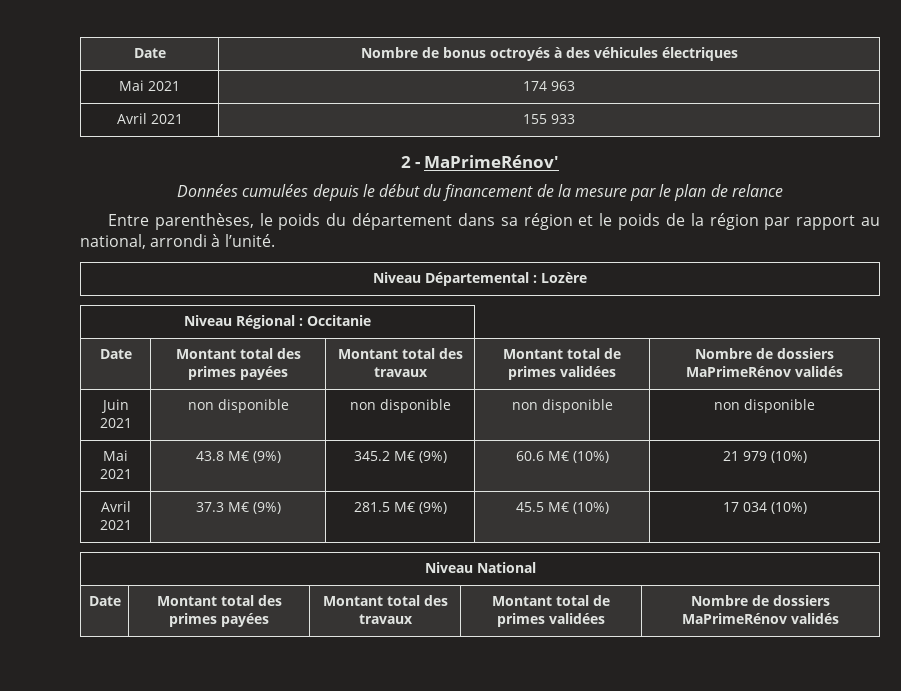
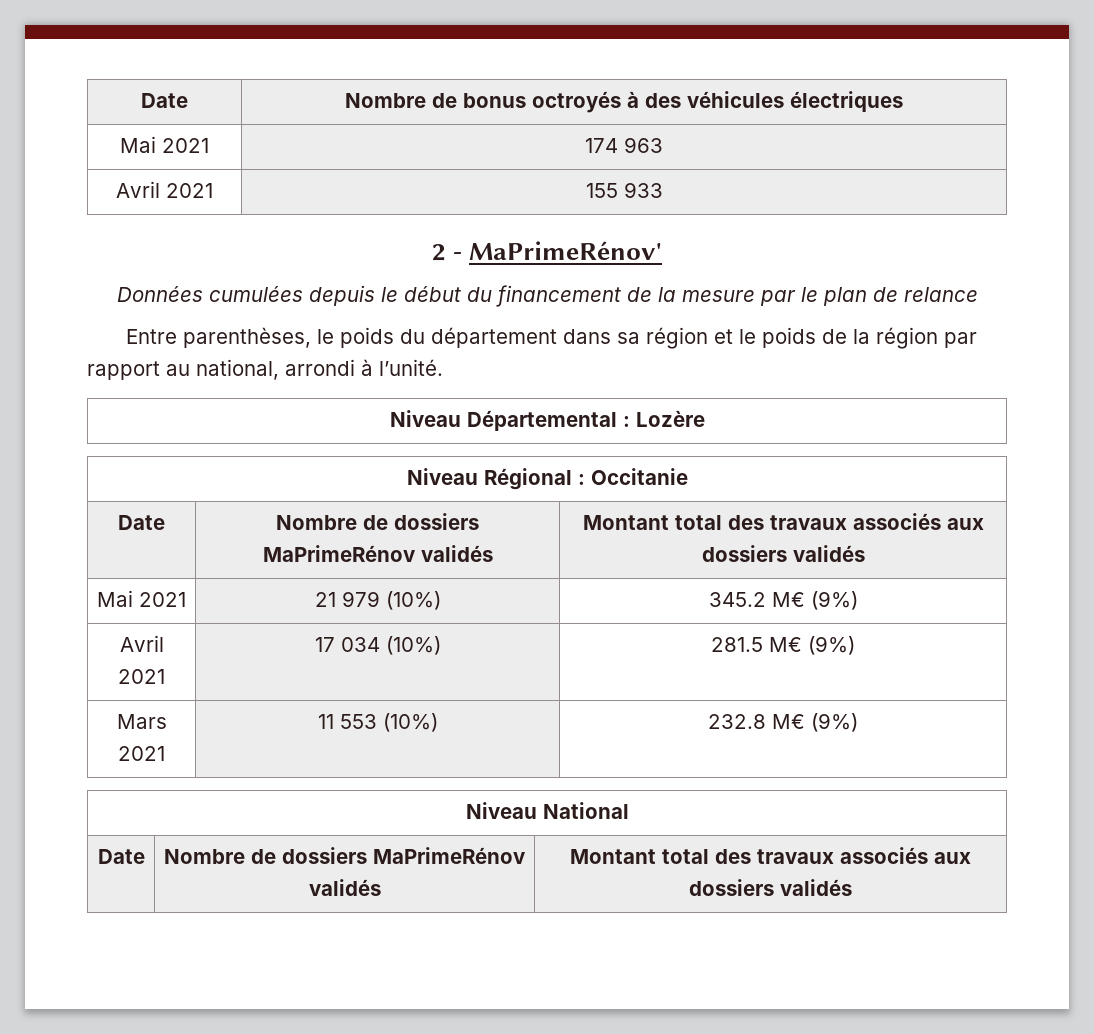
[175,348,301,359] [188,366,288,380] [337,348,463,359] [373,367,428,377] [503,348,621,359] [508,366,616,380] [695,348,834,359] [686,366,844,377] [100,399,129,413] [99,418,132,428] [187,399,289,413] [349,399,451,413] [511,399,613,413] [714,399,815,413] [103,450,128,461] [99,469,132,479] [195,451,281,463] [353,451,447,463] [515,451,609,463] [722,451,807,463] [100,501,131,512] [99,520,132,530] [195,502,281,514] [353,502,447,514] [515,502,609,514] [722,502,807,514] [424,562,536,573] [88,596,121,606] [156,595,282,606] [169,613,269,627] [322,595,448,606] [358,614,413,624] [492,595,610,606] [497,613,605,627] [691,595,830,606] [682,613,787,624] Montant total des primes payées | Montant total des travaux | Montant total de primes validées | Nombre de dossiers MaPrimeRénov validés // Juin 2021 | non disponible | non disponible | non disponible | non disponible // Mai 2021 | 43.8 M€ (9%) | 345.2 M€ (9%) | 60.6 M€ (10%) | 21 979 (10%) // Avril 2021 | 37.3 M€ (9%) | 281.5 M€ (9%) | 45.5 M€ (10%) | 17 034 (10%) // Niveau National // Date | Montant total des primes payées | Montant total des travaux | Montant total de primes validées | Nombre de dossiers MaPrimeRénov -> [276,513,479,530] [262,545,493,562] [582,513,984,530] [701,545,865,562] [97,590,186,607] [314,591,441,610] [708,591,858,610] [119,635,164,652] [118,669,165,684] [314,636,441,655] [711,636,855,655] [116,714,167,729] [118,746,165,761] [317,713,438,732] [708,713,858,732] [465,802,629,819] [97,849,145,864] [164,847,525,864] [308,879,381,896] [570,847,971,864] [689,879,774,896] Nombre de dossiers MaPrimeRénov validés | Montant total des travaux associés aux dossiers validés // Mai 2021 | 21 979 (10%) | 345.2 M€ (9%) // Avril 2021 | 17 034 (10%) | 281.5 M€ (9%) // Mars 2021 | 11 553 (10%) | 232.8 M€ (9%) // Niveau National // Date | Nombre de dossiers MaPrimeRénov validés | Montant total des travaux associés aux dossiers

